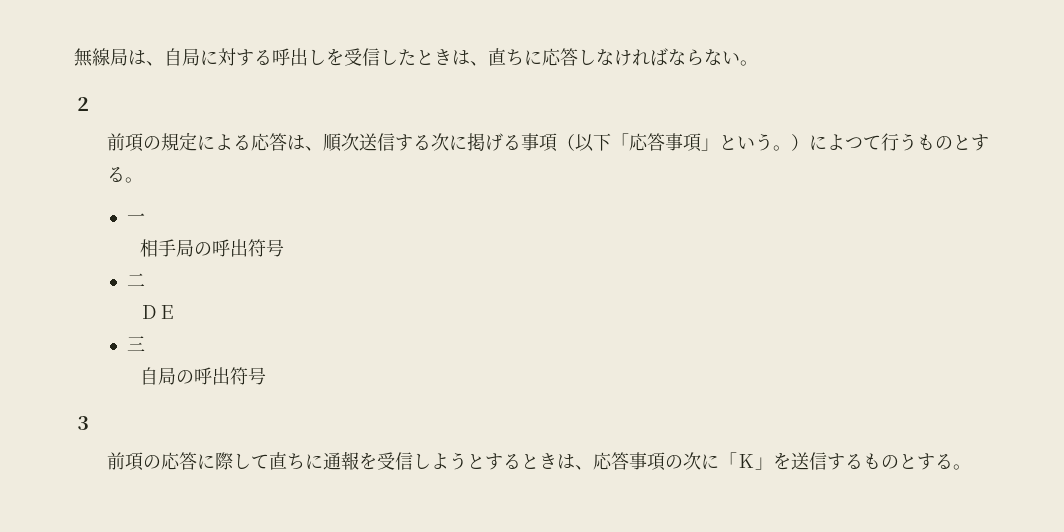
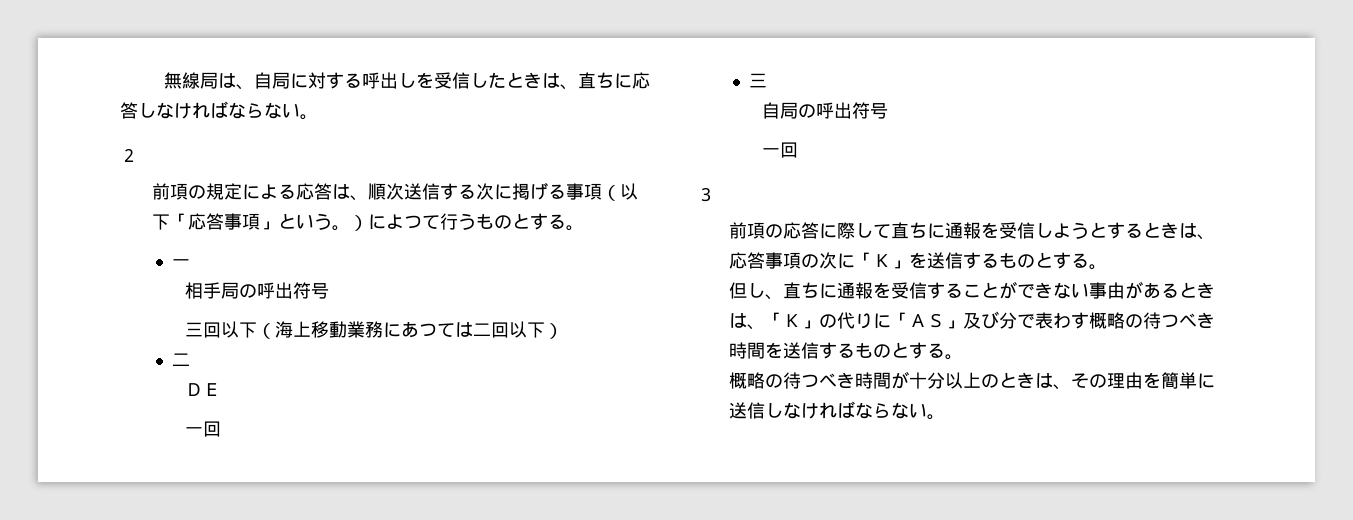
(284, 248) none -> [184,321,563,339] // 三回以下（海上移動業務にあつては二回以下）
(176, 312) none -> [184,421,221,437] // 一回
(266, 376) none -> [761,142,798,158] // 一回
(971, 467) none -> [729,281,1216,300] [729,311,1216,330] [729,342,964,360] [729,371,1216,390] [729,401,946,420] // 但し、直ちに通報を受信することができない事由があるときは、「Ｋ」の代りに「ＡＳ」及び分で表わす概略の待つべき時間を送信するものとする。 // 概略の待つべき時間が十分以上のときは、その理由を簡単に送信しなければならない。

